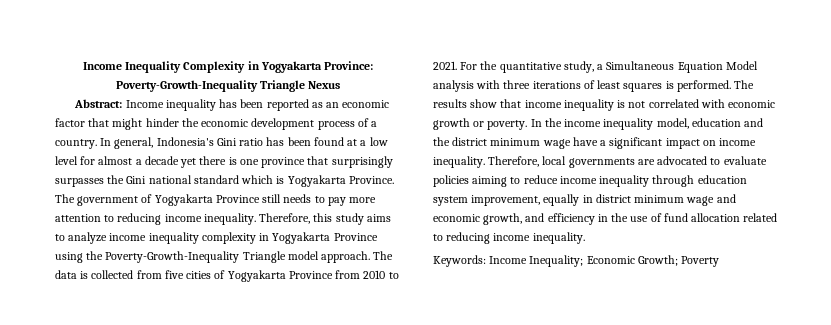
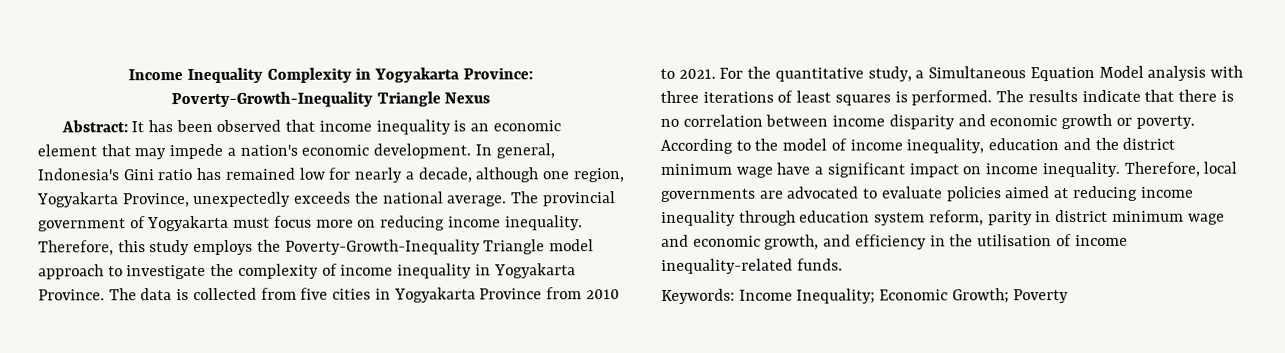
[125,99,390,111] [55,118,378,130] [55,139,97,149] Income inequality has been reported as an economic factor that might hinder the economic development process of a country. -> [131,119,561,135] [37,143,472,160] It has been observed that income inequality is an economic element that may impede a nation's economic development.
[287,137,388,146] [55,156,393,168] [55,175,394,187] [55,194,377,206] [55,214,115,222] been found at a low level for almost a decade yet there is one province that surprisingly surpasses the Gini national standard which is Yogyakarta Province. The government of Yogyakarta Province still needs to pay more attention to -> [224,167,625,183] [37,191,616,208] [38,215,377,232] remained low for nearly a decade, although one region, Yogyakarta Province, unexpectedly exceeds the national average. The provincial government of Yogyakarta must focus more on
[366,214,391,222] [55,232,378,244] [55,251,371,263] aims to analyze income inequality complexity in Yogyakarta Province using the Poverty-Growth-Inequality Triangle model approach. -> [193,239,595,256] [38,263,576,280] [38,289,105,301] employs the Poverty-Growth-Inequality Triangle model approach to investigate the complexity of income inequality in Yogyakarta Province.
[214,270,226,279] of -> [374,288,391,300] in
[470,99,776,111] [433,118,689,130] show that income inequality is not correlated with economic growth or poverty. In the income inequality model, -> [1081,89,1234,103] [660,113,1195,130] [660,138,985,154] indicate that there is no correlation between income disparity and economic growth or poverty. According to the model of income inequality,
[472,175,558,187] aiming to reduce -> [1005,185,1138,202] aimed at reducing
[471,194,580,206] improvement, equally -> [928,210,1033,226] reform, parity
[630,213,778,222] [433,232,585,244] use of fund allocation related to reducing income inequality. -> [977,234,1128,247] [661,258,843,274] utilisation of income inequality-related funds.

